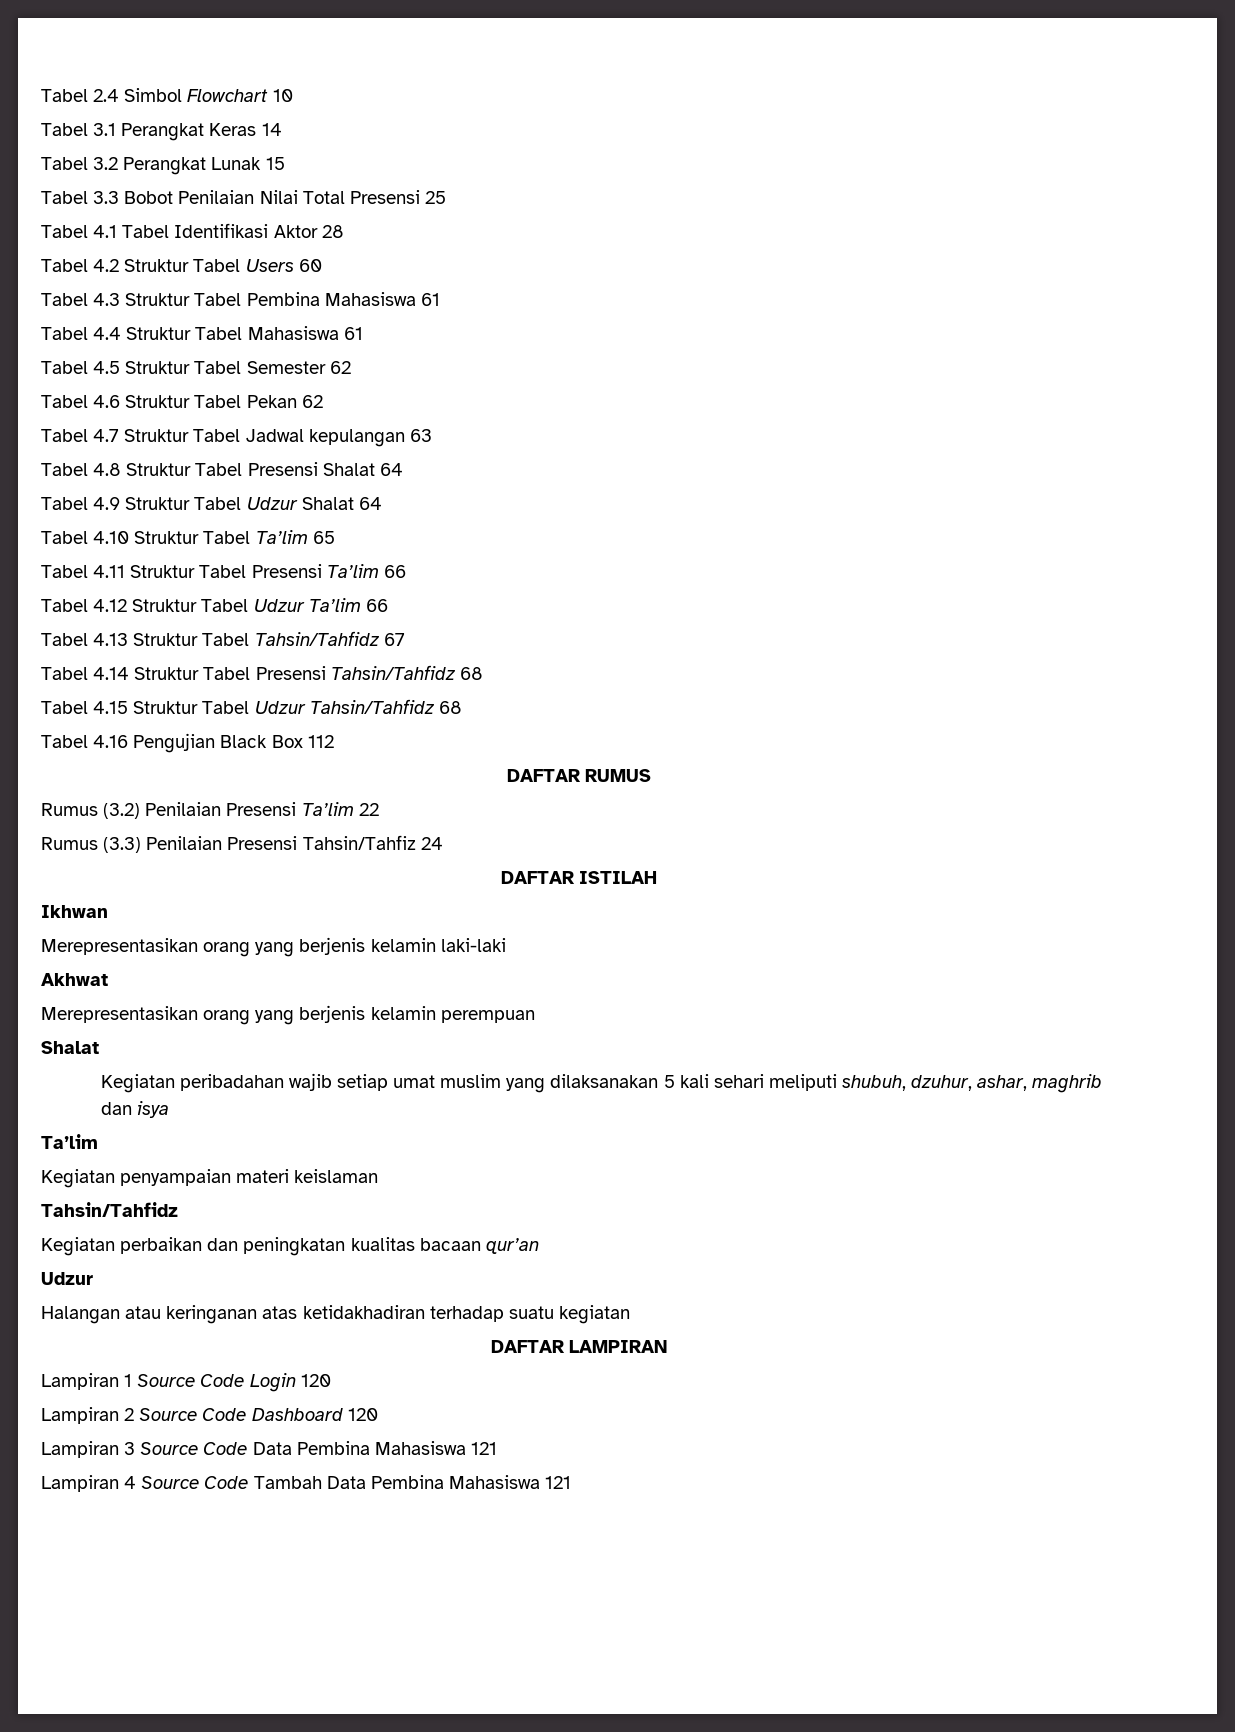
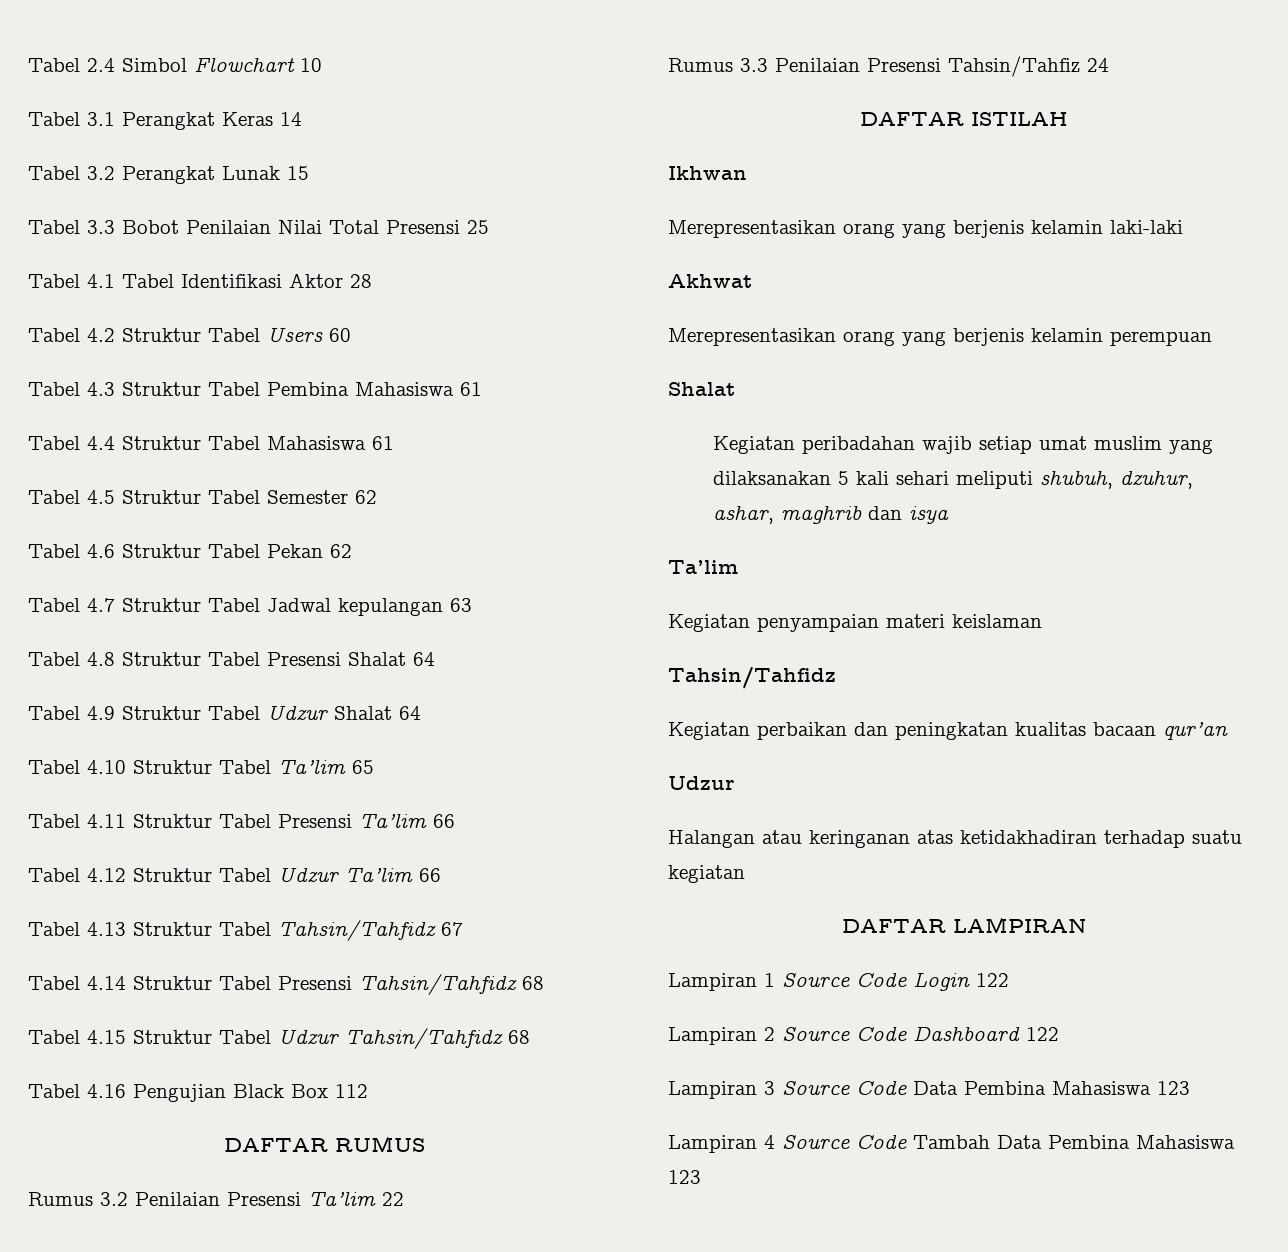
[103,803,141,819] (3.2) -> [100,1192,128,1206] 3.2
[103,837,142,853] (3.3) -> [740,58,768,72] 3.3
[300,1374,331,1387] 120 -> [976,973,1009,987] 122
[347,1408,378,1421] 120 -> [1026,1027,1059,1041] 122
[470,1442,497,1455] 121 -> [1157,1081,1190,1095] 123
[545,1476,572,1489] 121 -> [668,1170,701,1184] 123

